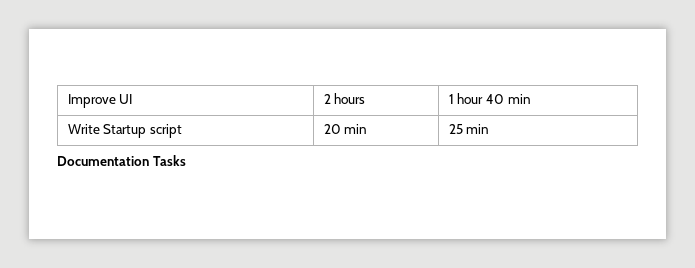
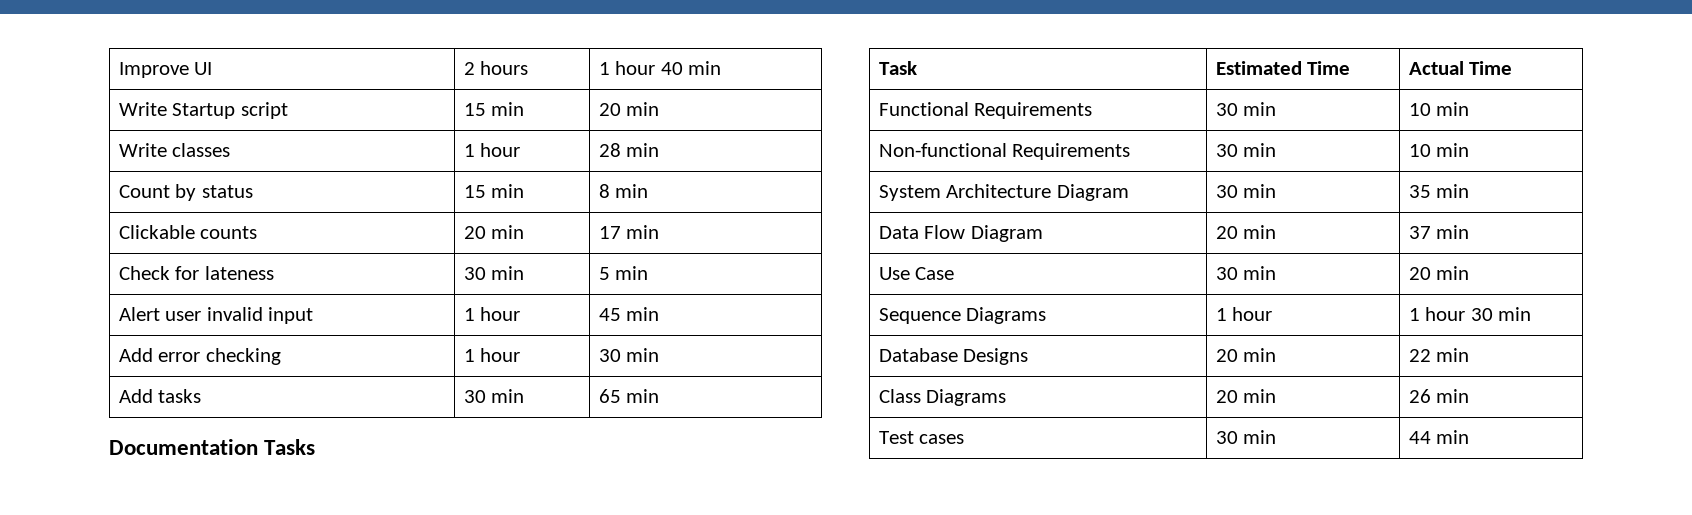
[323,124,368,134] [448,124,490,134] [57,155,186,166] 20 min | 25 min // Documentation Tasks -> [463,102,525,116] [598,102,660,116] [118,143,231,157] [463,143,521,157] [598,143,660,157] [118,184,253,201] [463,184,525,198] [598,184,649,198] [118,225,258,239] [463,225,525,239] [598,225,660,239] [118,266,274,280] [463,266,525,280] [598,266,649,280] [118,307,314,324] [463,307,521,321] [598,307,660,321] [118,348,281,365] [463,348,521,362] [598,348,660,362] [118,389,202,403] [463,389,525,403] [598,389,660,403] [109,439,316,455] [878,61,917,75] [1215,61,1351,75] [1408,61,1513,75] [878,102,1093,119] [1215,102,1277,116] [1408,102,1470,116] [878,143,1131,160] [1215,143,1277,157] [1408,143,1470,157] [878,184,1129,201] [1215,184,1277,198] [1408,184,1470,198] [878,225,1043,242] [1215,225,1277,239] [1408,225,1470,239] [878,267,955,280] [1215,266,1277,280] [1408,266,1470,280] [878,307,1047,324] [1215,307,1273,321] [1408,307,1532,321] [878,348,1029,365] [1215,348,1277,362] [1408,348,1470,362] [878,389,1007,406] [1215,389,1277,403] [1408,389,1470,403] [878,431,965,444] [1215,430,1277,444] [1408,430,1470,444] 15 min | 20 min // Write classes | 1 hour | 28 min // Count by status | 15 min | 8 min // Clickable counts | 20 min | 17 min // Check for lateness | 30 min | 5 min // Alert user invalid input | 1 hour | 45 min // Add error checking | 1 hour | 30 min // Add tasks | 30 min | 65 min // Documentation Tasks // Task | Estimated Time | Actual Time // Functional Requirements | 30 min | 10 min // Non-functional Requirements | 30 min | 10 min // System Architecture Diagram | 30 min | 35 min // Data Flow Diagram | 20 min | 37 min // Use Case | 30 min | 20 min // Sequence Diagrams | 1 hour | 1 hour 30 min // Database Designs | 20 min | 22 min // Class Diagrams | 20 min | 26 min // Test cases | 30 min | 44 min

